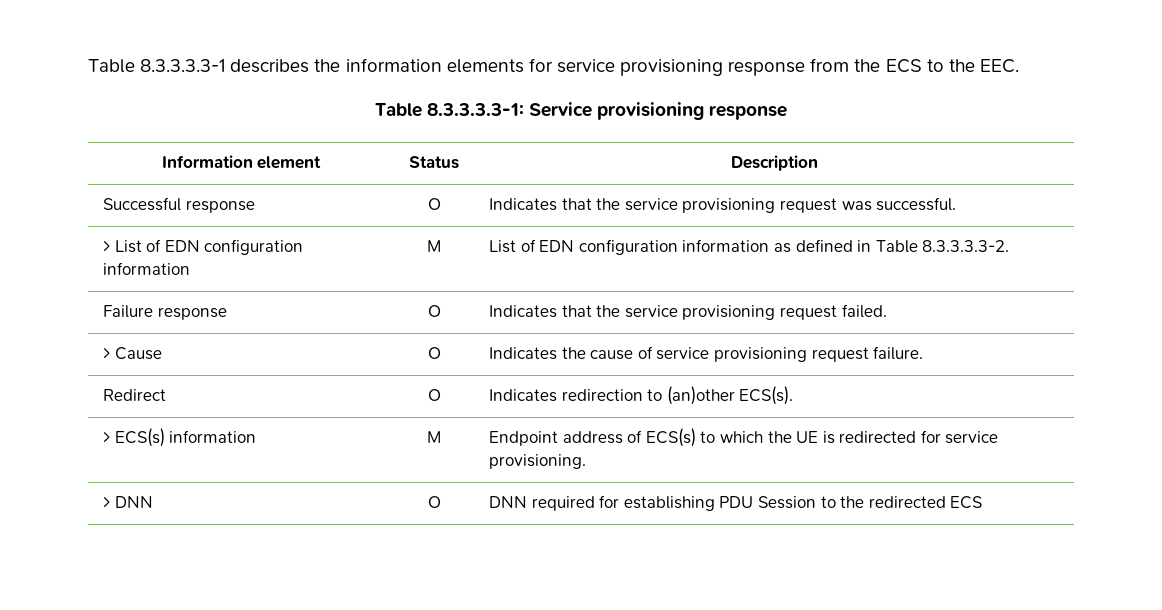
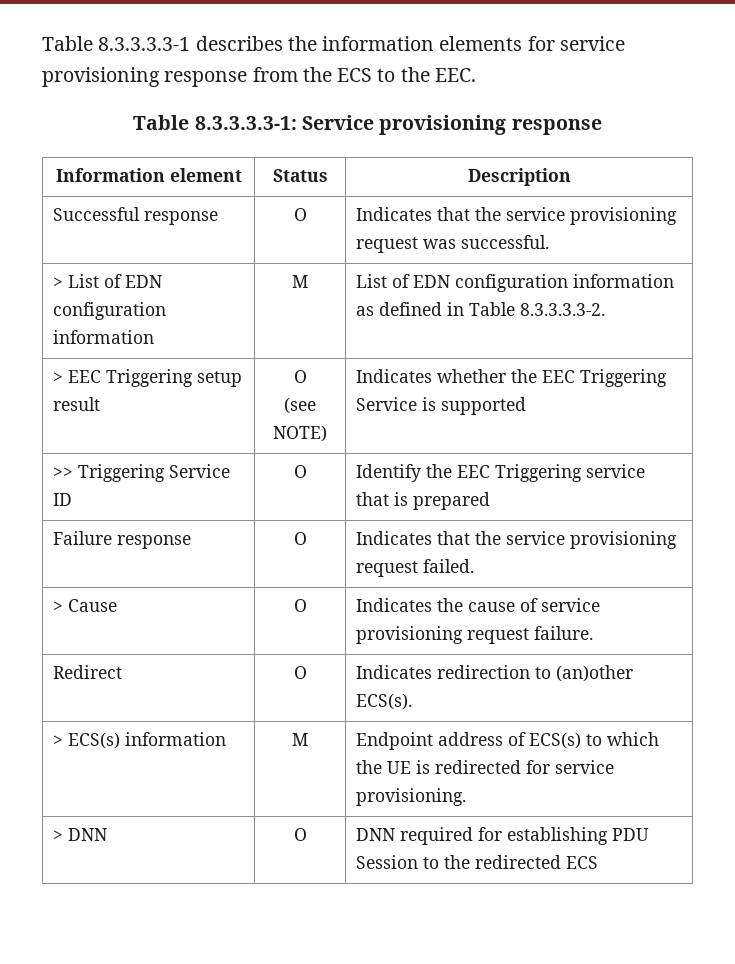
(1010, 246) none -> [53,369,243,387] [53,397,101,411] [293,370,307,383] [284,397,316,414] [273,425,327,442] [356,369,668,387] [356,397,527,415] [53,464,231,482] [53,493,73,506] [293,465,307,478] [356,464,646,482] [356,492,491,510] // > EEC Triggering setup result | O // (see NOTE) | Indicates whether the EEC Triggering Service is supported // >> Triggering Service ID | O | Identify the EEC Triggering service that is prepared

